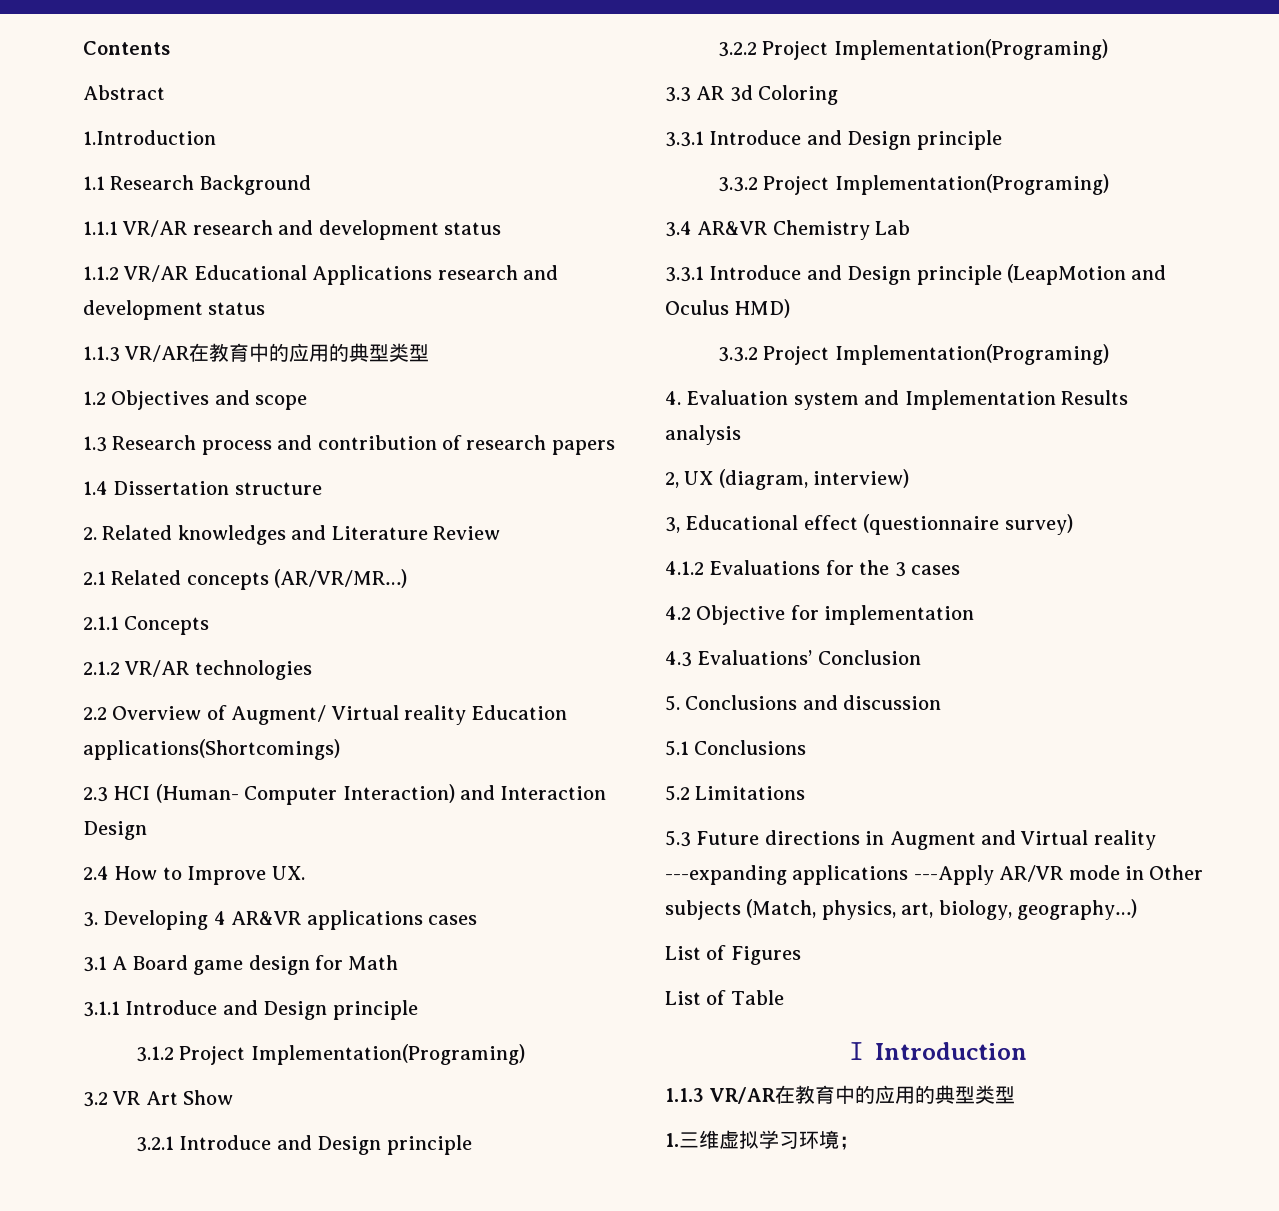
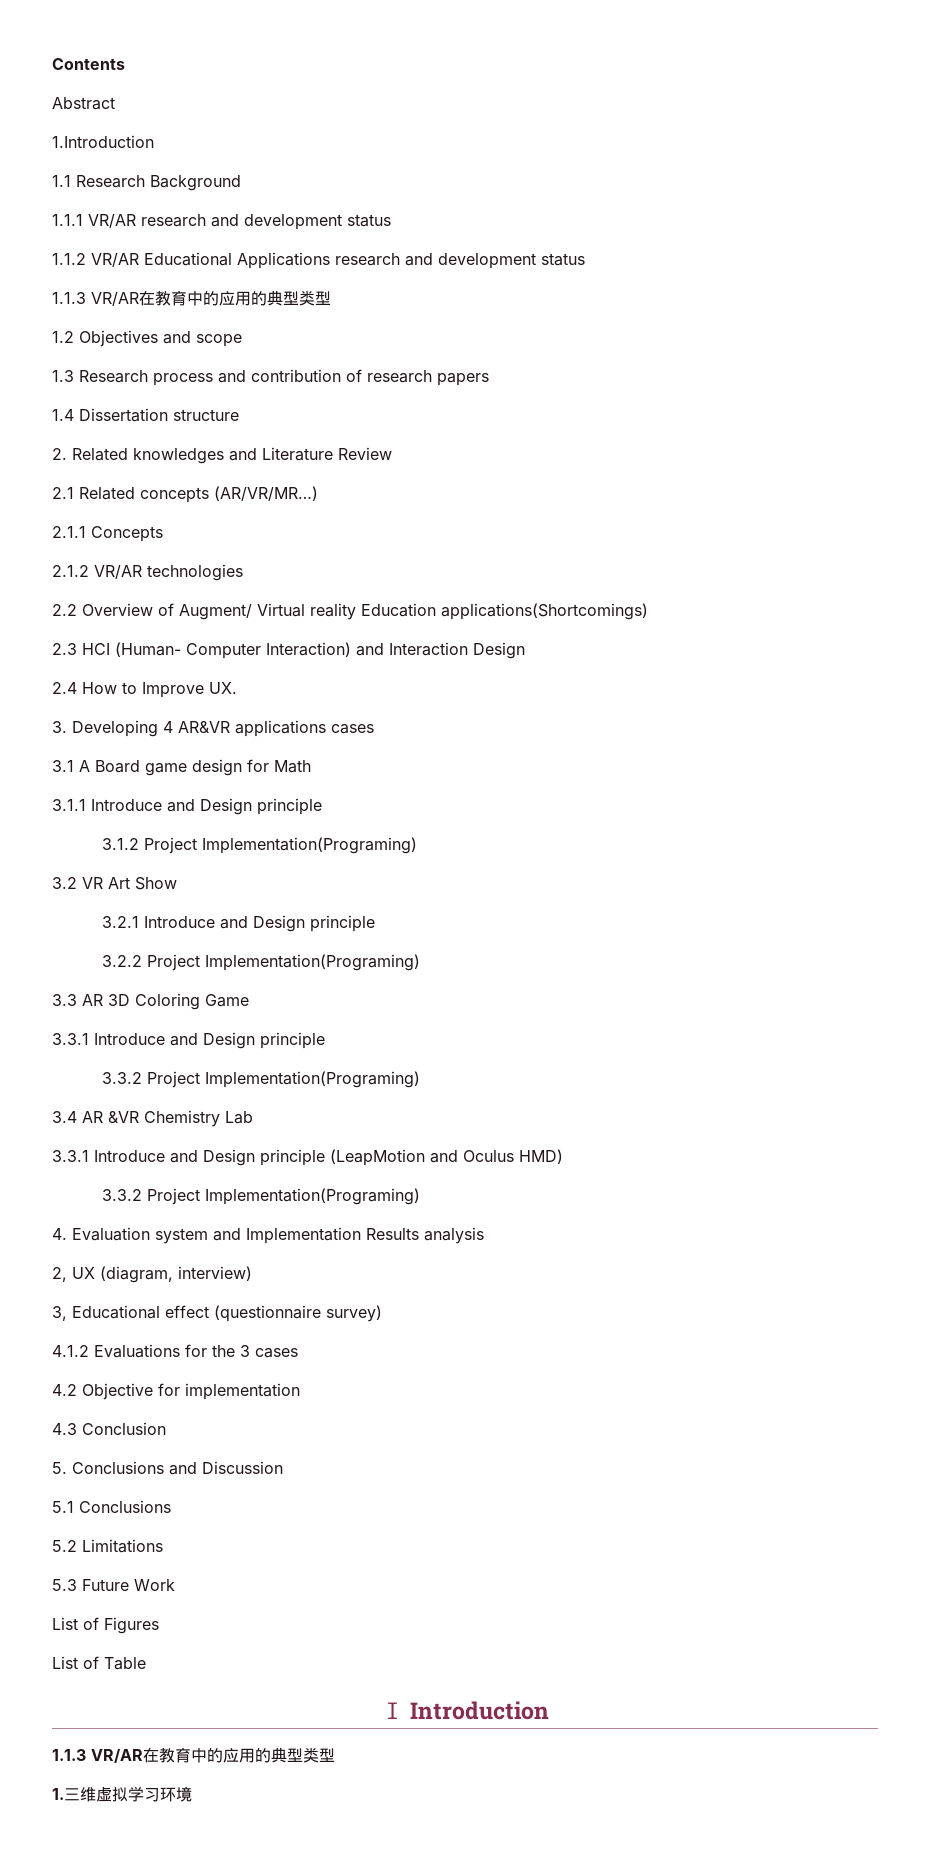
[729,85,753,102] 3d -> [108,994,130,1006] 3D
(839, 95) none -> [205,994,249,1007] Game
[697,221,768,235] AR&VR -> [82,1111,139,1123] AR &VR
[697,650,813,665] Evaluations’ -> (77, 1429) none
[843,695,942,710] discussion -> [202,1461,283,1474] Discussion
[764,830,1156,850] [665,865,1204,885] [665,899,1137,920] directions in Augment and Virtual reality ---expanding applications ---Apply AR/VR mode in Other subjects (Match, physics, art, biology, geography…) -> [134,1579,175,1591] Work
[839,1136,859,1150] ； -> (192, 1794) none

